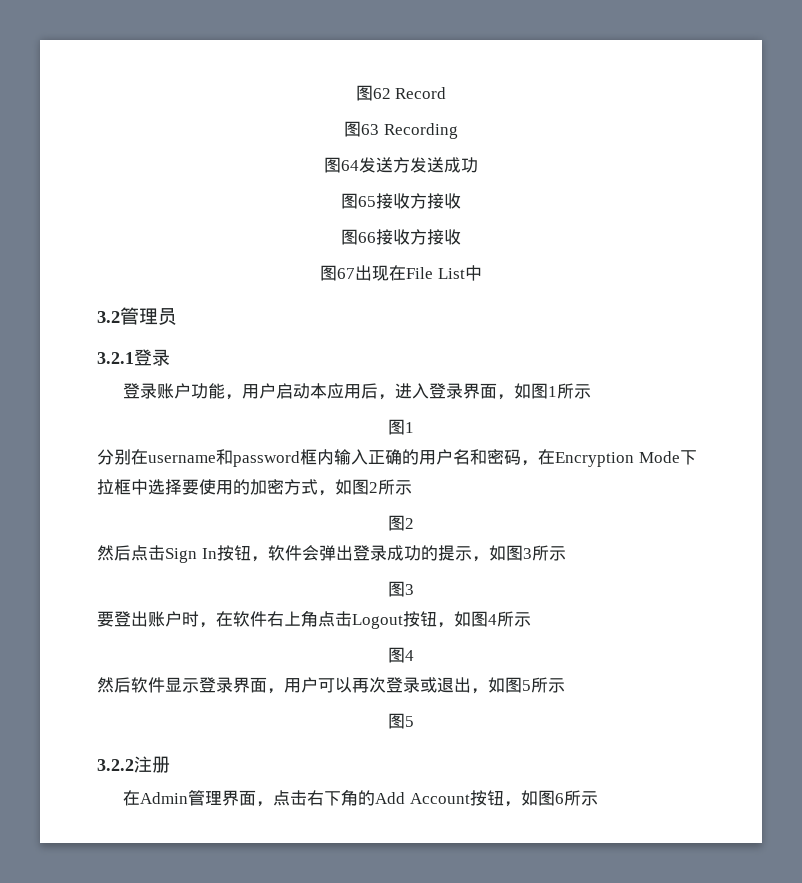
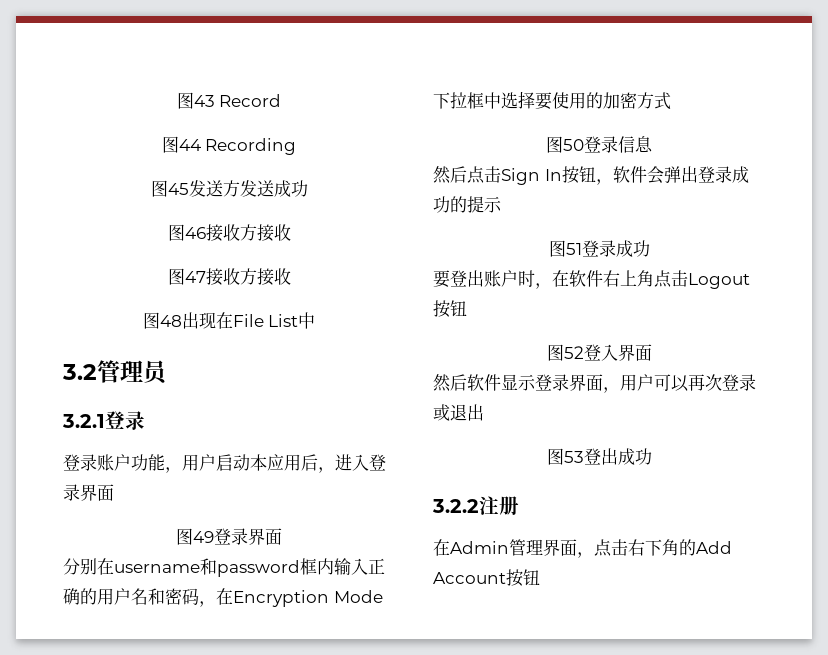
[355,85,391,101] 图62 -> [176,92,215,109] 图43
[361,124,380,135] 63 -> [178,139,201,151] 44
[341,160,359,171] 64 -> [167,183,189,195] 45
[358,193,461,209] [341,229,461,245] [320,265,356,281] 65接收方接收 // 图66接收方接收 // 图67 -> [184,224,291,242] [167,268,291,286] [142,312,182,329] 46接收方接收 // 图47接收方接收 // 图48
[497,383,592,400] [388,419,414,435] ，如图1所示 // 图1 -> [176,528,282,545] // 图49登录界面
[318,479,412,496] [388,515,414,531] ，如图2所示 // 图2 -> [546,136,653,153] // 图50登录信息
[471,545,566,562] [388,581,414,597] ，如图3所示 // 图3 -> [548,240,650,257] // 图51登录成功
[437,611,531,628] [388,647,414,663] ，如图4所示 // 图4 -> [546,344,652,361] // 图52登入界面
[471,677,565,694] [388,713,414,729] ，如图5所示 // 图5 -> [546,448,652,465] // 图53登出成功
[503,790,598,807] ，如图6所示 -> (540, 577) none

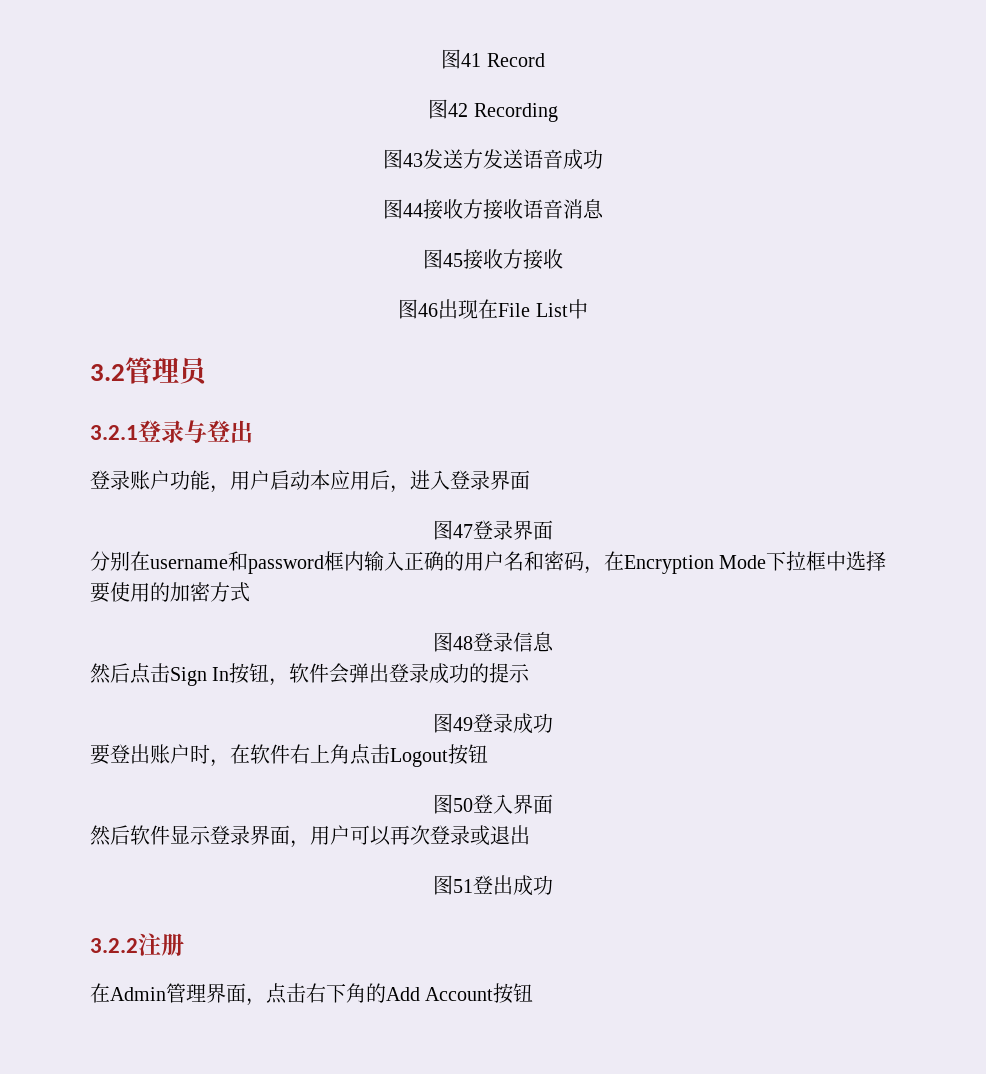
[176,92,215,109] 图43 -> [441,49,482,69] 图41
[178,139,201,151] 44 -> [448,103,469,117] 42
[167,183,189,195] 45 -> [403,153,423,167] 43
(274, 188) none -> [523,149,563,169] 语音
[184,224,291,242] [167,268,291,286] [142,312,182,329] 46接收方接收 // 图47接收方接收 // 图48 -> [403,199,604,220] [423,249,563,270] [398,299,439,319] 44接收方接收语音消息 // 图45接收方接收 // 图46
(145, 420) none -> [184,420,253,443] 与登出
[193,531,214,543] 49 -> [453,524,473,538] 47
[563,139,584,151] 50 -> [453,636,473,650] 48
[565,243,582,255] 51 -> [453,717,473,731] 49
[563,346,584,359] 52 -> [453,798,473,812] 50
[563,451,584,463] 53 -> [453,879,473,893] 51

